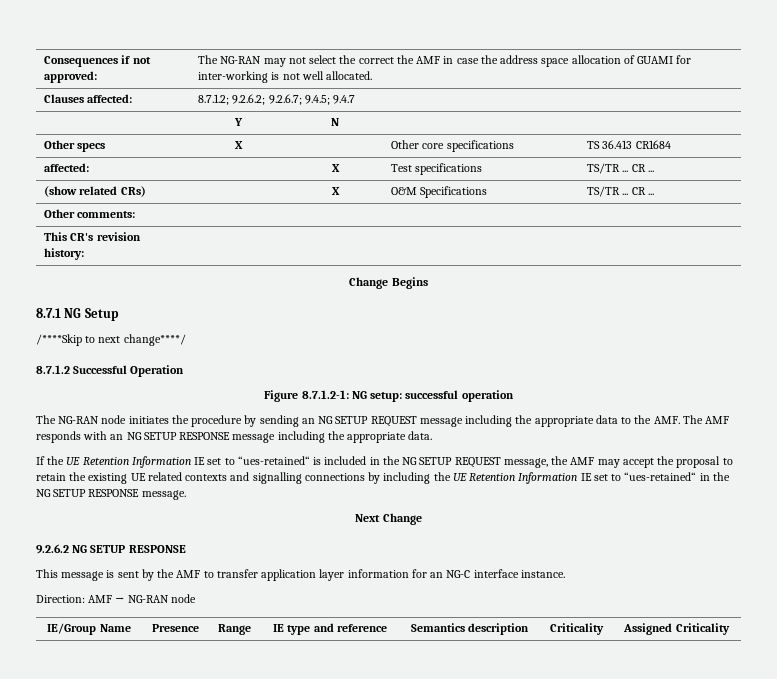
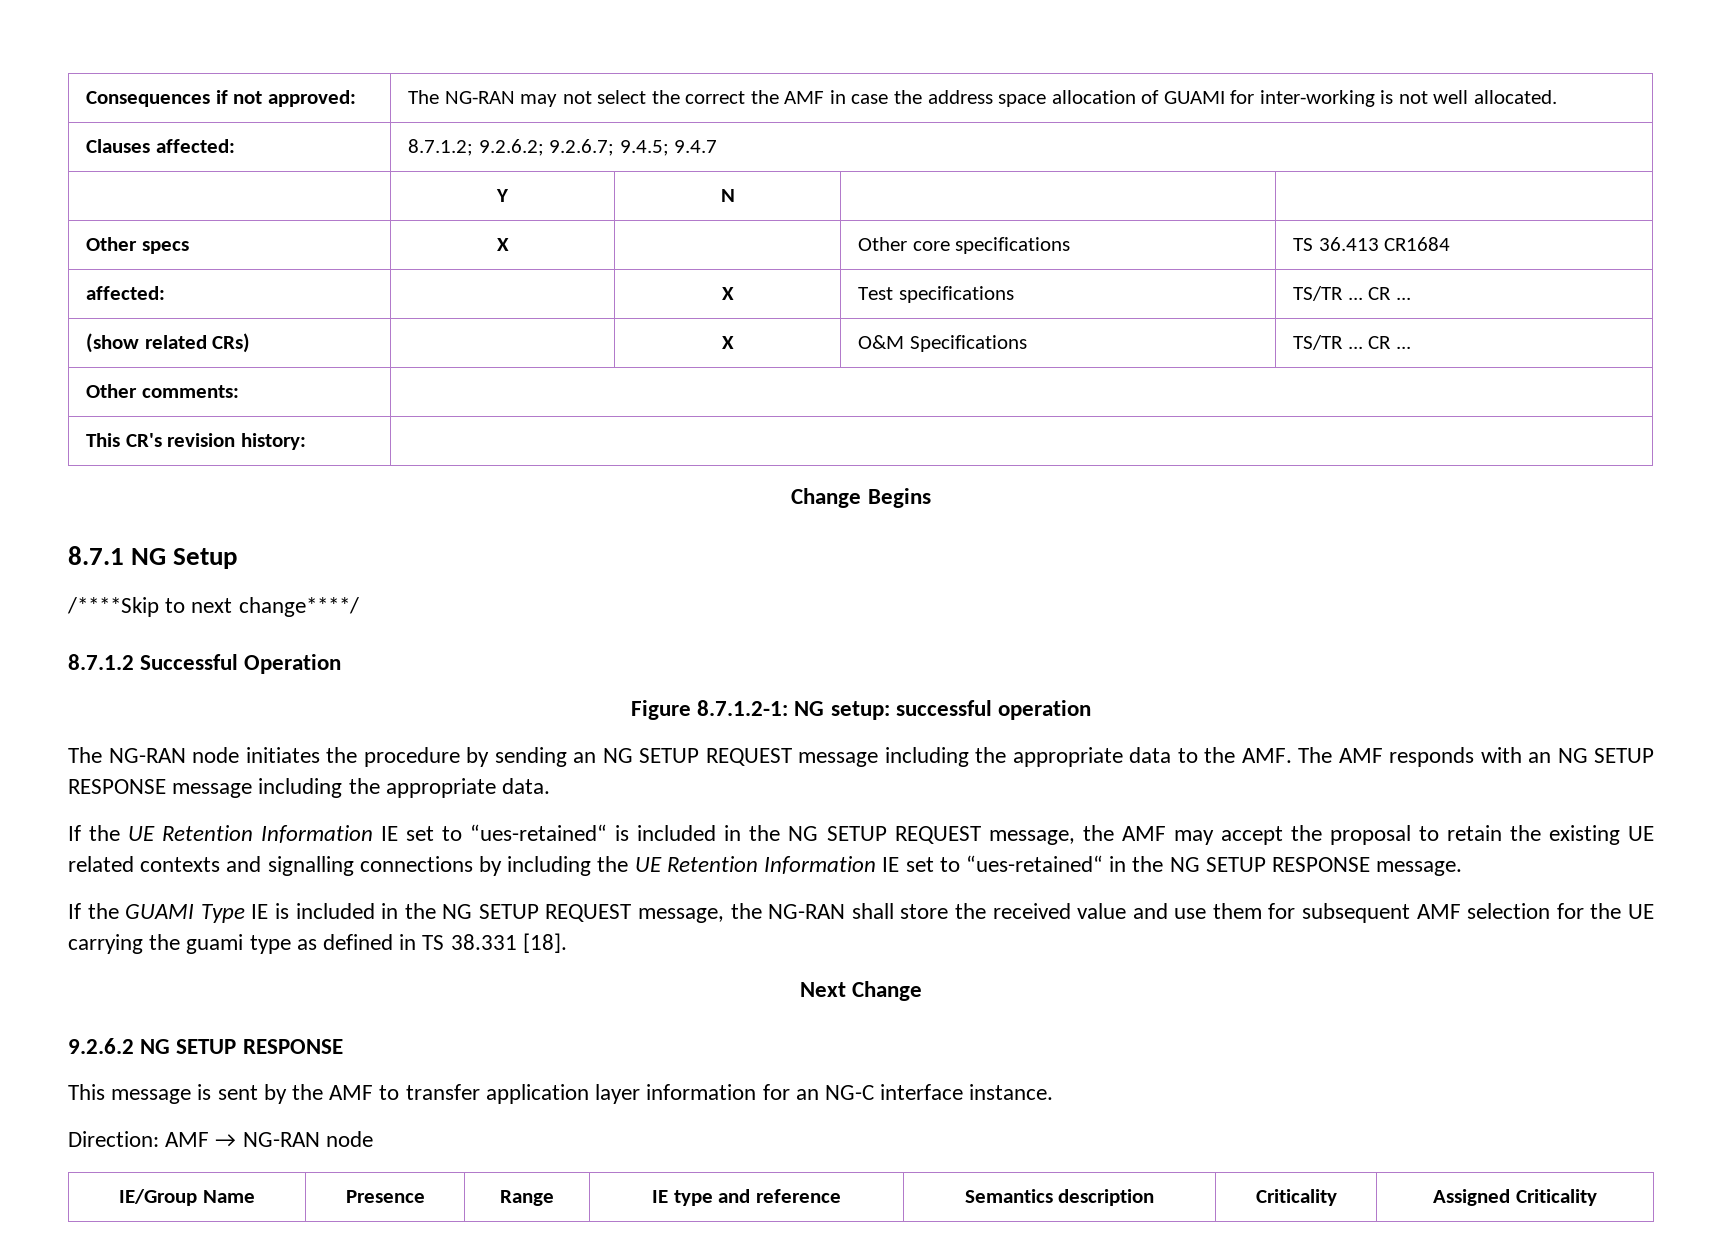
(186, 495) none -> [68,903,1654,923] [68,933,567,954] // If the GUAMI Type IE is included in the NG SETUP REQUEST message, the NG-RAN shall store the received value and use them for subsequent AMF selection for the UE carrying the guami type as defined in TS 38.331 [18].

